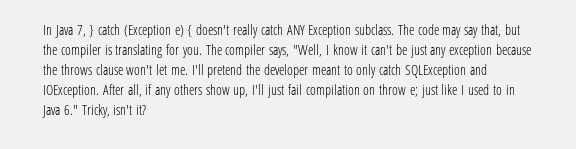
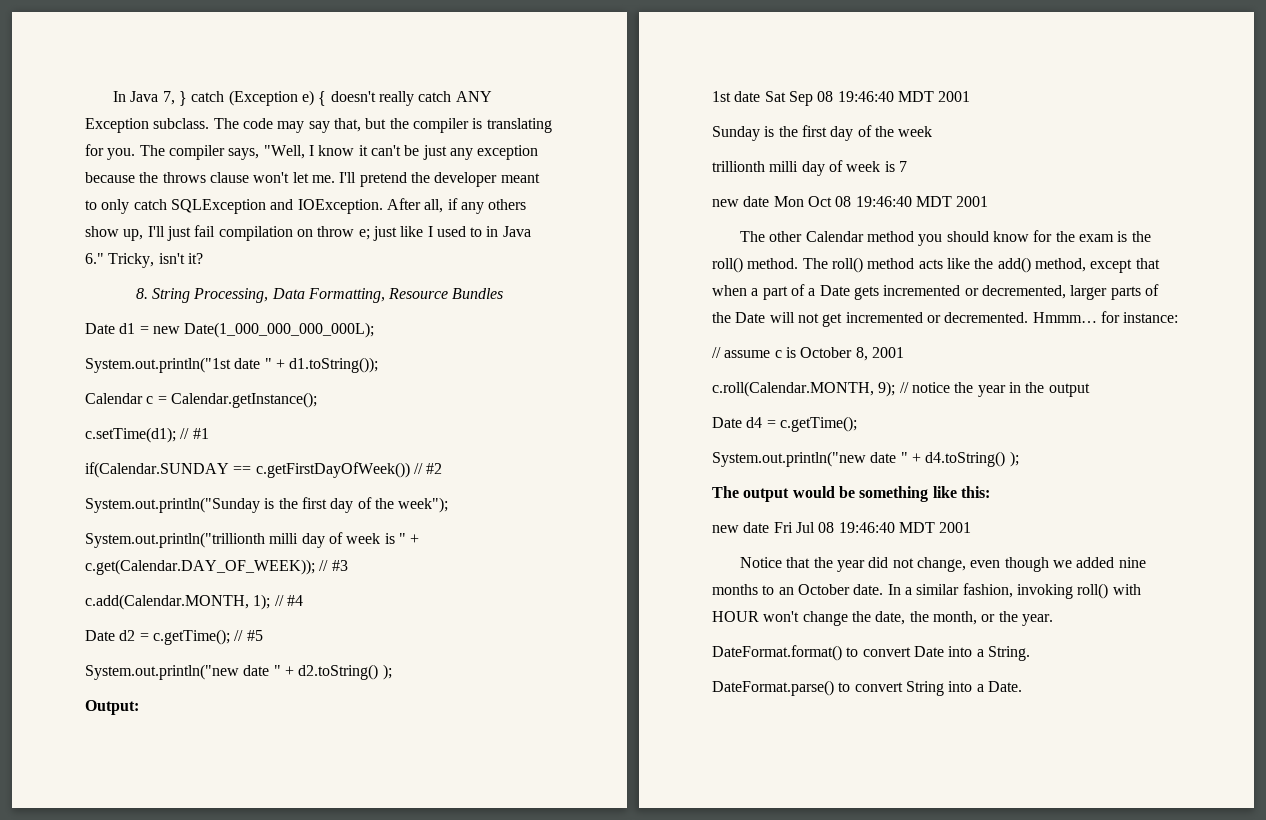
(147, 110) none -> [135,288,504,303] [85,322,375,338] [85,357,379,373] [85,392,317,408] [85,427,209,443] [85,462,443,478] [85,497,449,513] [85,532,420,548] [85,559,348,575] [85,594,303,610] [85,629,263,645] [85,664,392,680] [85,700,139,715] [712,91,971,106] [712,125,933,141] [712,160,907,176] [712,196,989,207] [740,230,1151,246] [712,257,1160,273] [712,284,1159,300] [712,311,1179,327] [712,347,904,361] [712,381,1090,397] [712,416,857,432] [712,451,1019,467] [712,486,990,502] [712,522,972,533] [740,557,1146,572] [712,583,1141,599] [712,611,1053,626] [712,645,1030,661] [712,680,1022,696] // 8. String Processing, Data Formatting, Resource Bundles // Date d1 = new Date(1_000_000_000_000L); // System.out.println("1st date " + d1.toString()); // Calendar c = Calendar.getInstance(); // c.setTime(d1); // #1 // if(Calendar.SUNDAY == c.getFirstDayOfWeek()) // #2 // System.out.println("Sunday is the first day of the week"); // System.out.println("trillionth milli day of week is " + c.get(Calendar.DAY_OF_WEEK)); // #3 // c.add(Calendar.MONTH, 1); // #4 // Date d2 = c.getTime(); // #5 // System.out.println("new date " + d2.toString() ); // Output: // 1st date Sat Sep 08 19:46:40 MDT 2001 // Sunday is the first day of the week // trillionth milli day of week is 7 // new date Mon Oct 08 19:46:40 MDT 2001 // The other Calendar method you should know for the exam is the roll() method. The roll() method acts like the add() method, except that when a part of a Date gets incremented or decremented, larger parts of the Date will not get incremented or decremented. Hmmm… for instance: // // assume c is October 8, 2001 // c.roll(Calendar.MONTH, 9); // notice the year in the output // Date d4 = c.getTime(); // System.out.println("new date " + d4.toString() ); // The output would be something like this: // new date Fri Jul 08 19:46:40 MDT 2001 // Notice that the year did not change, even though we added nine months to an October date. In a similar fashion, invoking roll() with HOUR won't change the date, the month, or the year. // DateFormat.format() to convert Date into a String. // DateFormat.parse() to convert String into a Date.

